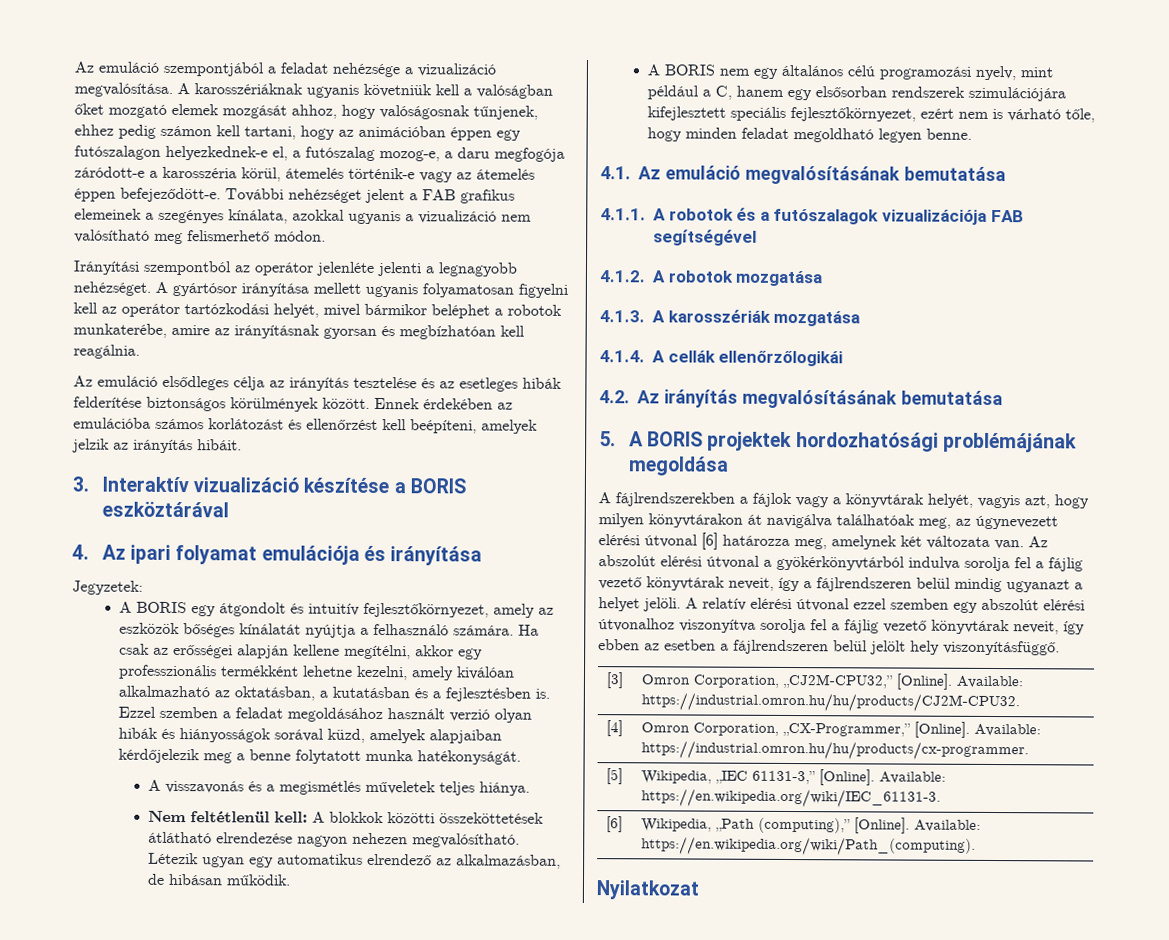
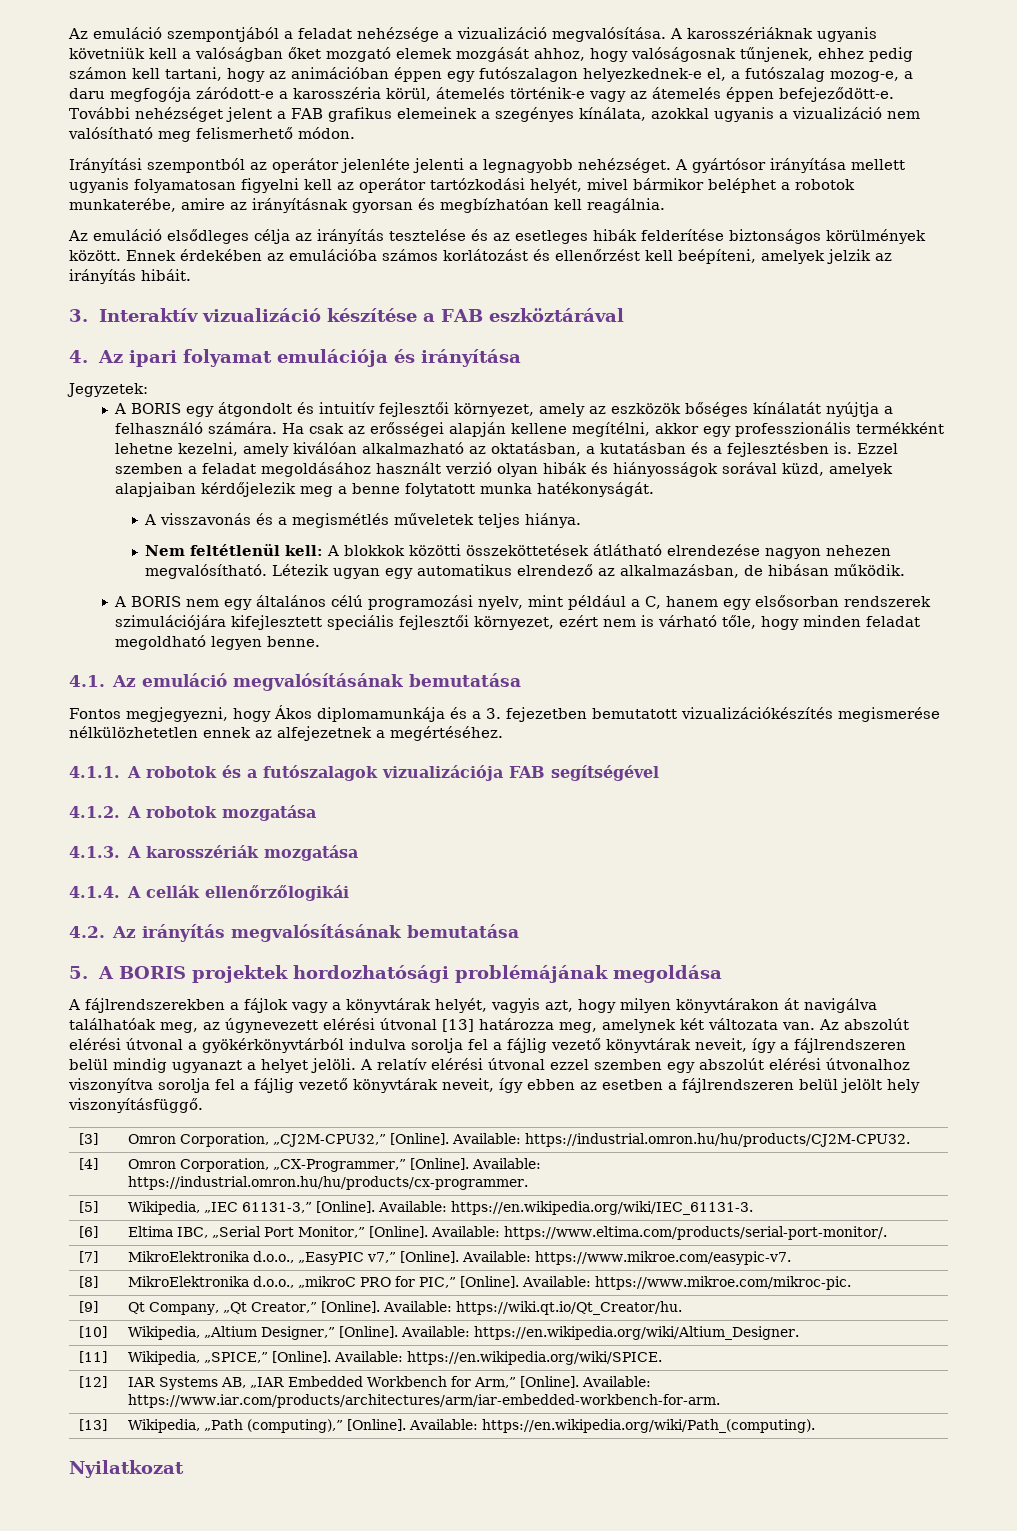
[409,478,466,494] BORIS -> [440,309,483,322] FAB
[363,602,490,618] fejlesztőkörnyezet, -> [379,402,535,417] fejlesztői környezet,
[790,107,917,122] fejlesztőkörnyezet, -> [399,615,555,630] fejlesztői környezet,
(1006, 174) none -> [69,705,940,722] [69,726,503,741] // Fontos megjegyezni, hogy Ákos diplomamunkája és a 3. fejezetben bemutatott vizualizációkészítés megismerése nélkülözhetetlen ennek az alfejezetnek a megértéséhez.
[701,532,718,550] [6] -> [442,1019,474,1032] [13]
(624, 824) none -> [128,1226,888,1240] [79,1251,99,1263] [128,1251,792,1265] [79,1276,99,1288] [128,1276,852,1290] [79,1301,99,1313] [128,1301,683,1315] [79,1326,108,1338] [128,1326,800,1340] [79,1351,108,1363] [128,1351,663,1365] [79,1376,108,1388] [128,1376,652,1390] [128,1394,721,1408] [79,1419,108,1431] | Eltima IBC, „Serial Port Monitor,” [Online]. Available: https://www.eltima.com/products/serial-port-monitor/. // [7] | MikroElektronika d.o.o., „EasyPIC v7,” [Online]. Available: https://www.mikroe.com/easypic-v7. // [8] | MikroElektronika d.o.o., „mikroC PRO for PIC,” [Online]. Available: https://www.mikroe.com/mikroc-pic. // [9] | Qt Company, „Qt Creator,” [Online]. Available: https://wiki.qt.io/Qt_Creator/hu. // [10] | Wikipedia, „Altium Designer,” [Online]. Available: https://en.wikipedia.org/wiki/Altium_Designer. // [11] | Wikipedia, „SPICE,” [Online]. Available: https://en.wikipedia.org/wiki/SPICE. // [12] | IAR Systems AB, „IAR Embedded Workbench for Arm,” [Online]. Available: https://www.iar.com/products/architectures/arm/iar-embedded-workbench-for-arm. // [13]

